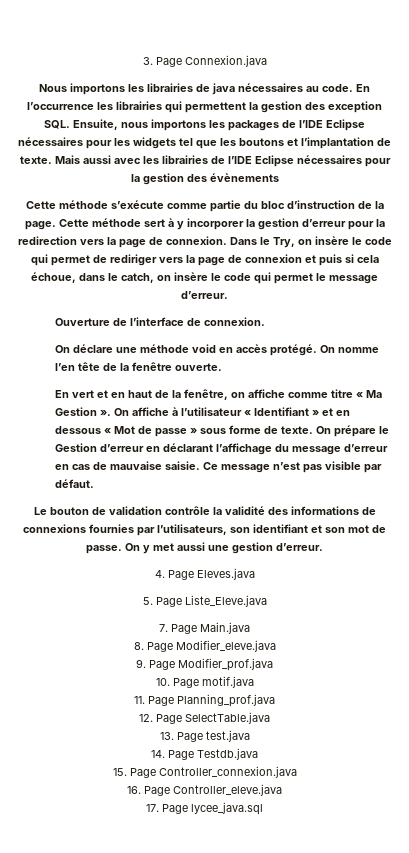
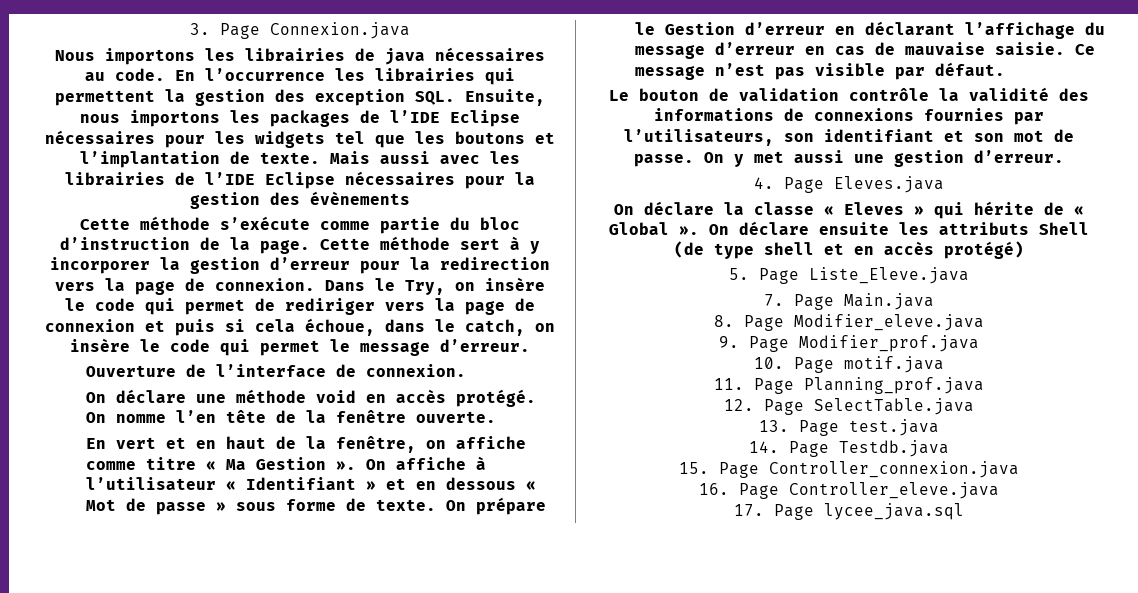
(255, 574) none -> [614,201,1084,219] [609,221,1089,235] [674,241,1024,259] // On déclare la classe « Eleves » qui hérite de « Global ». On déclare ensuite les attributs Shell (de type shell et en accès protégé)

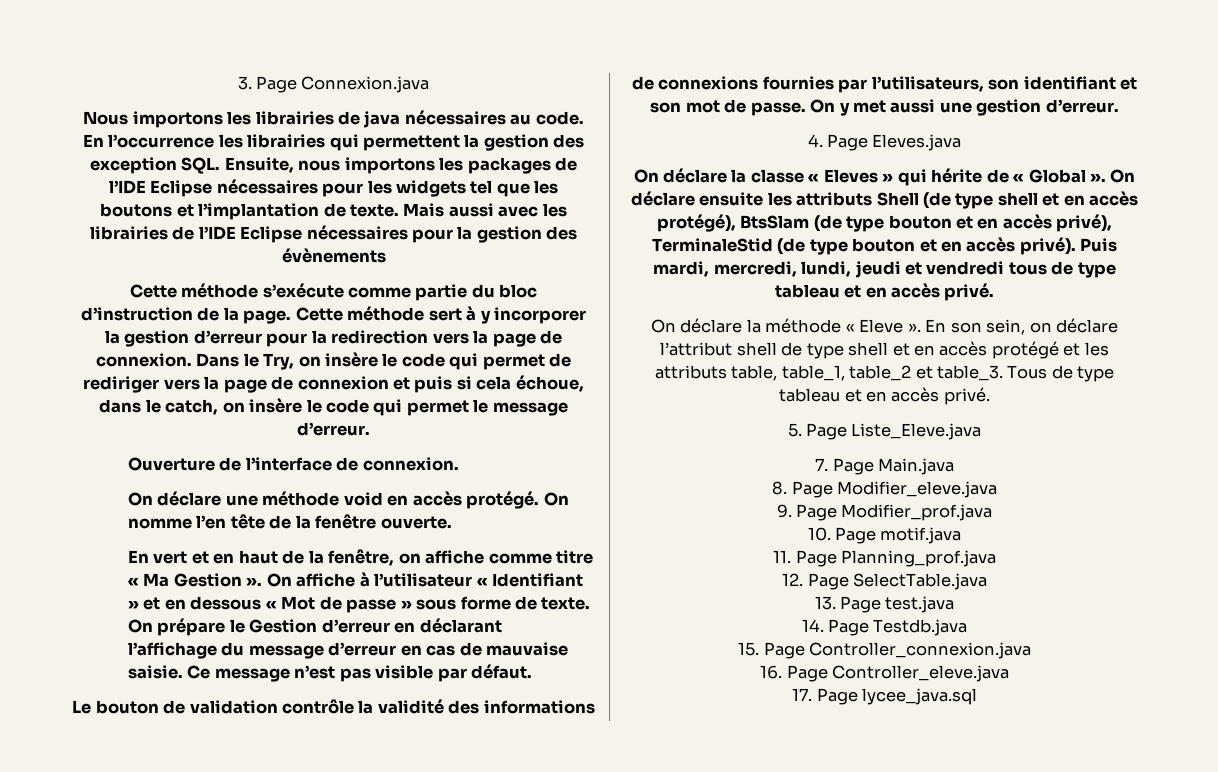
[944,241,1024,259] protégé) -> [656,214,1113,232] [651,237,1118,255] [653,261,1116,278] [774,283,995,301] [650,318,1119,335] [660,341,1109,359] [654,365,1115,382] [779,387,990,405] protégé), BtsSlam (de type bouton et en accès privé), TerminaleStid (de type bouton et en accès privé). Puis mardi, mercredi, lundi, jeudi et vendredi tous de type tableau et en accès privé. // On déclare la méthode « Eleve ». En son sein, on déclare l’attribut shell de type shell et en accès protégé et les attributs table, table_1, table_2 et table_3. Tous de type tableau et en accès privé.

